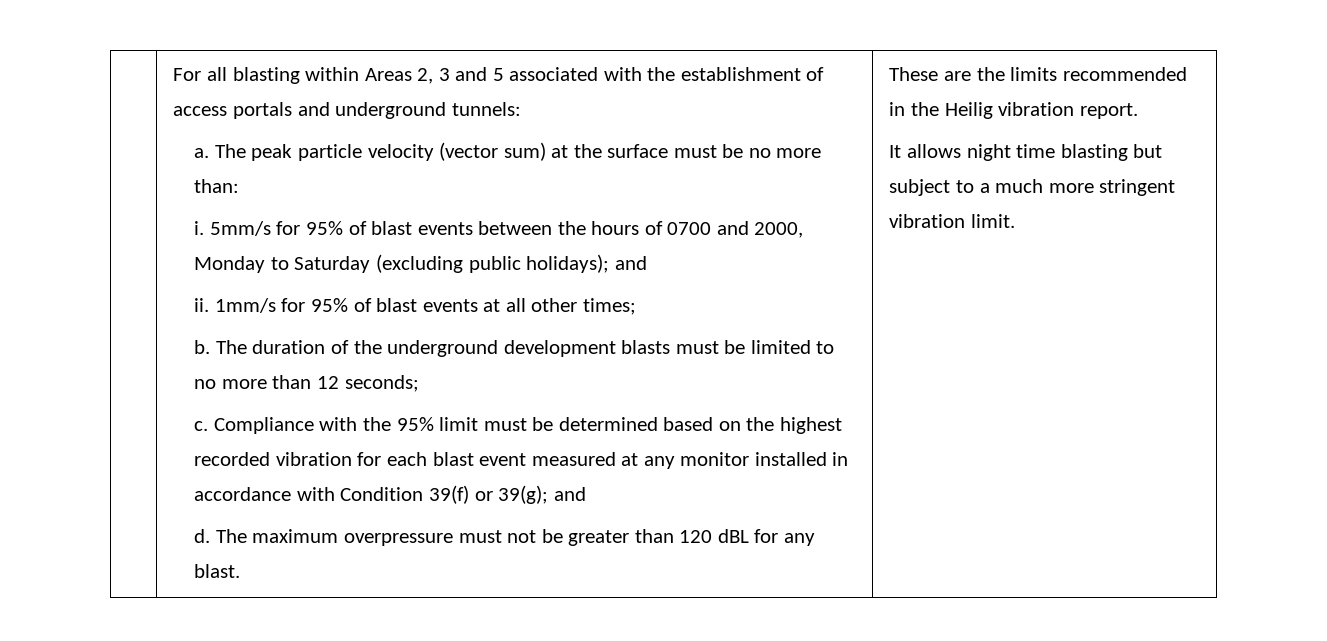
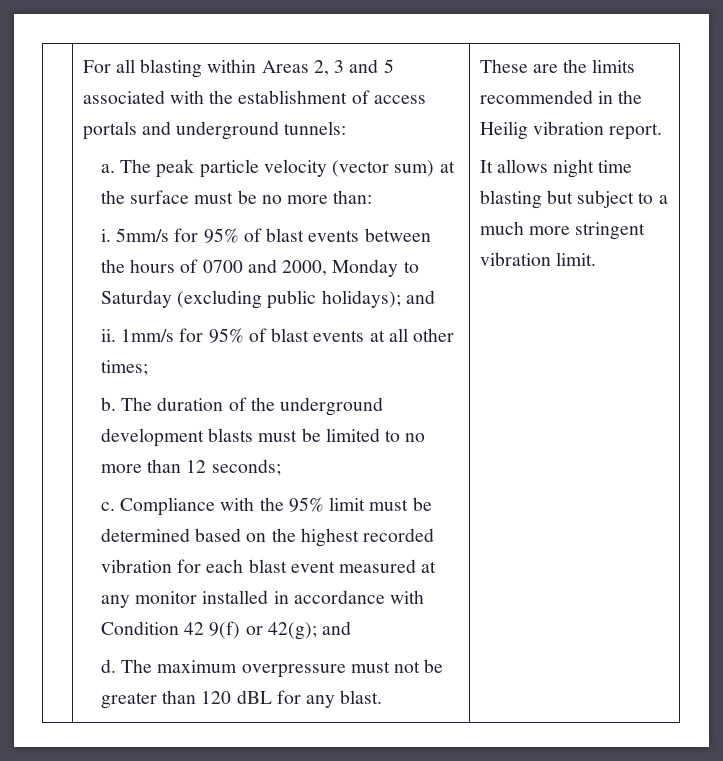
[428,485,549,504] 39(f) or 39(g); -> [183,621,317,640] 42 9(f) or 42(g);

